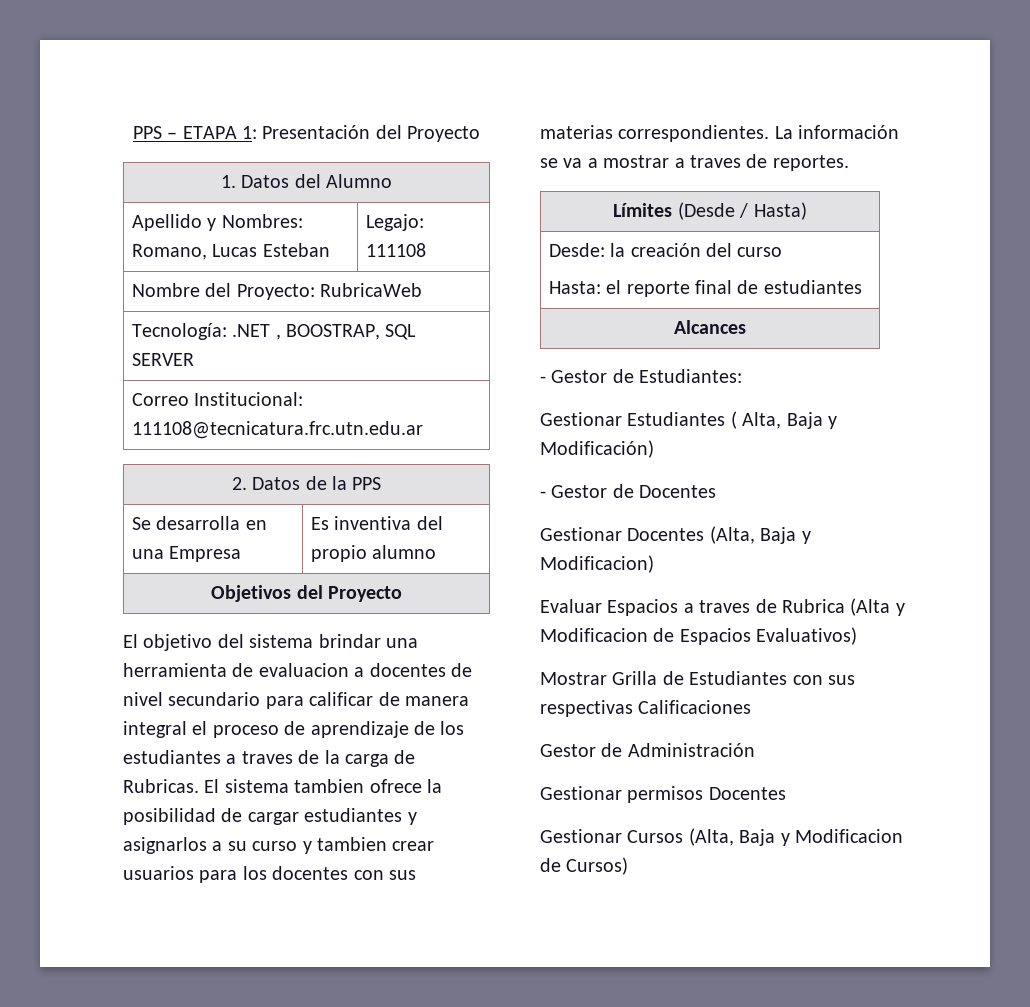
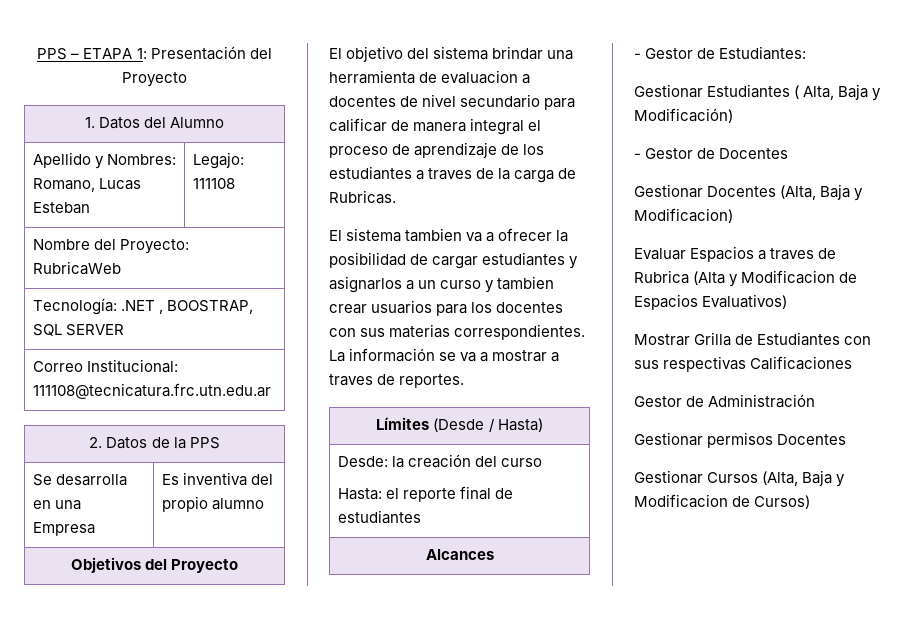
(199, 786) none -> (396, 197) //
[369,779,422,793] ofrece -> [466,228,553,242] va a ofrecer
[227,841,247,851] su -> [418,280,437,289] un

